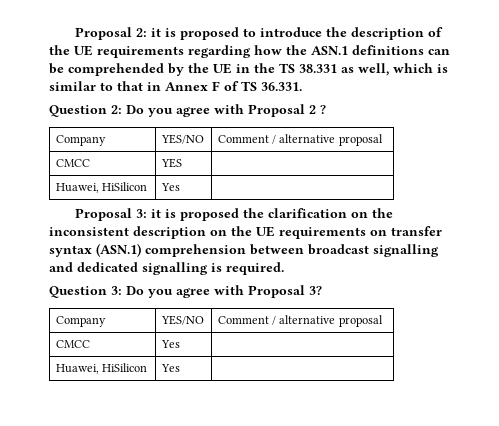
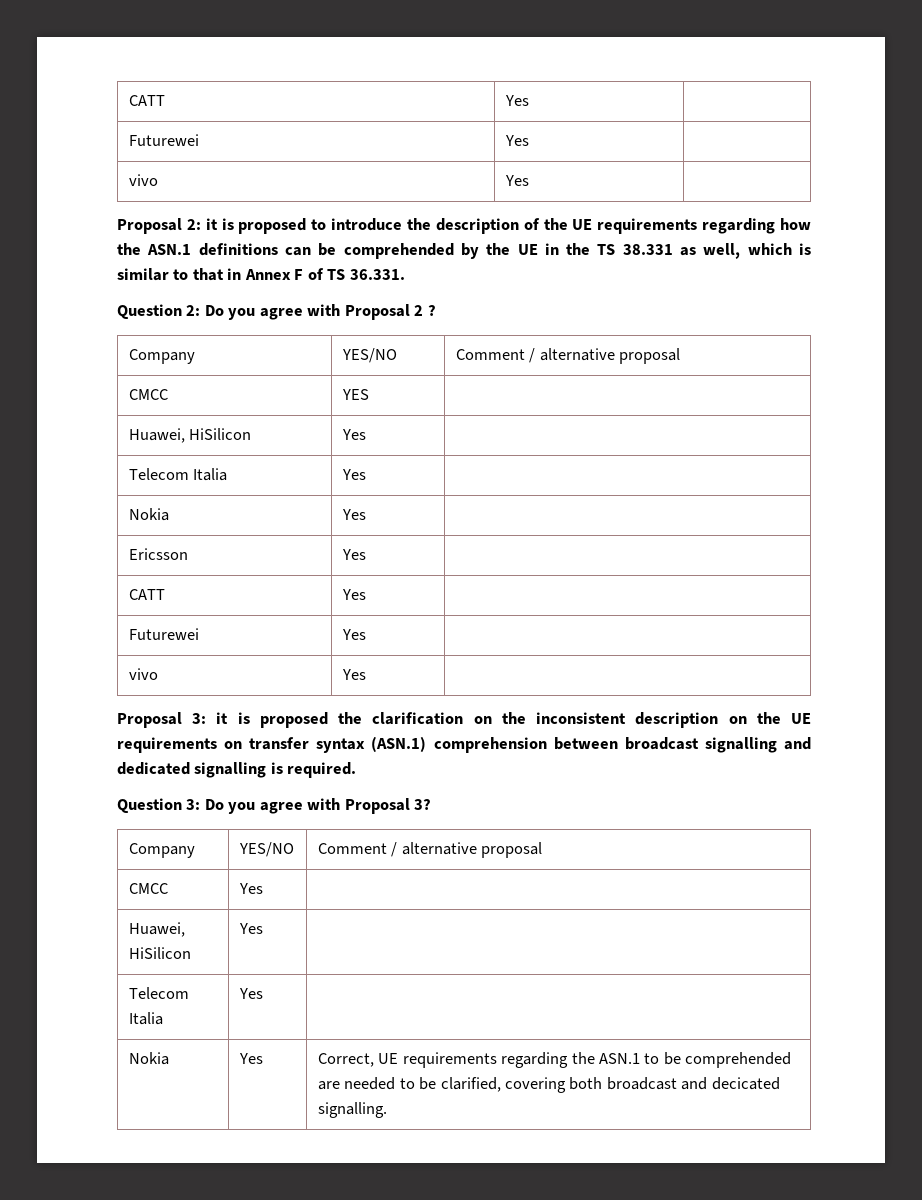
(74, 33) none -> [128,95,165,106] [504,95,529,106] [128,134,199,146] [504,135,529,146] [128,174,158,186] [504,175,529,186] CATT | Yes | // Futurewei | Yes | // vivo | Yes | //
(180, 187) none -> [128,468,228,481] [341,469,366,480] [128,508,169,521] [341,509,366,520] [128,548,188,560] [341,549,366,560] [128,589,165,600] [341,589,366,600] [128,628,199,640] [341,629,366,640] [128,668,158,680] [341,669,366,680] // Telecom Italia | Yes | // Nokia | Yes | // Ericsson | Yes | // CATT | Yes | // Futurewei | Yes | // vivo | Yes |
(180, 368) none -> [128,987,189,999] [128,1012,163,1025] [238,988,263,999] [128,1052,169,1065] [238,1053,263,1064] [317,1052,792,1068] [317,1077,780,1093] [317,1102,387,1118] // Telecom Italia | Yes | // Nokia | Yes | Correct, UE requirements regarding the ASN.1 to be comprehended are needed to be clarified, covering both broadcast and decicated signalling.

